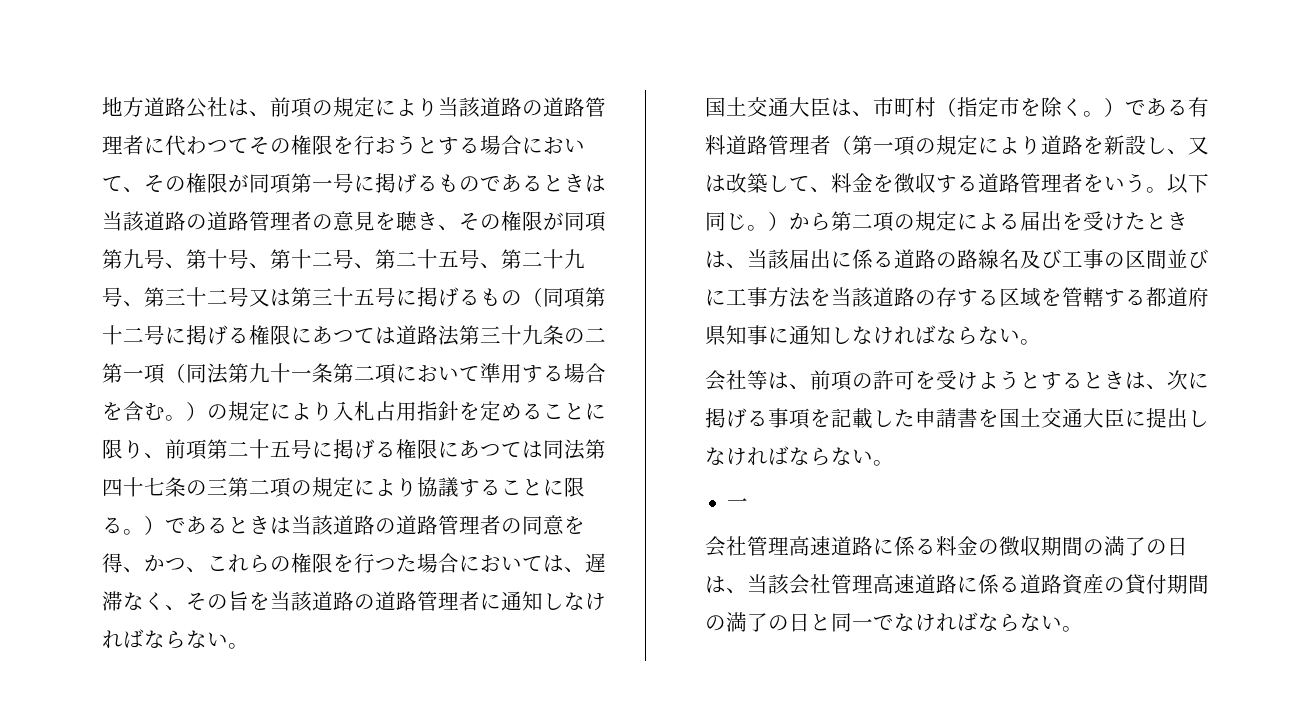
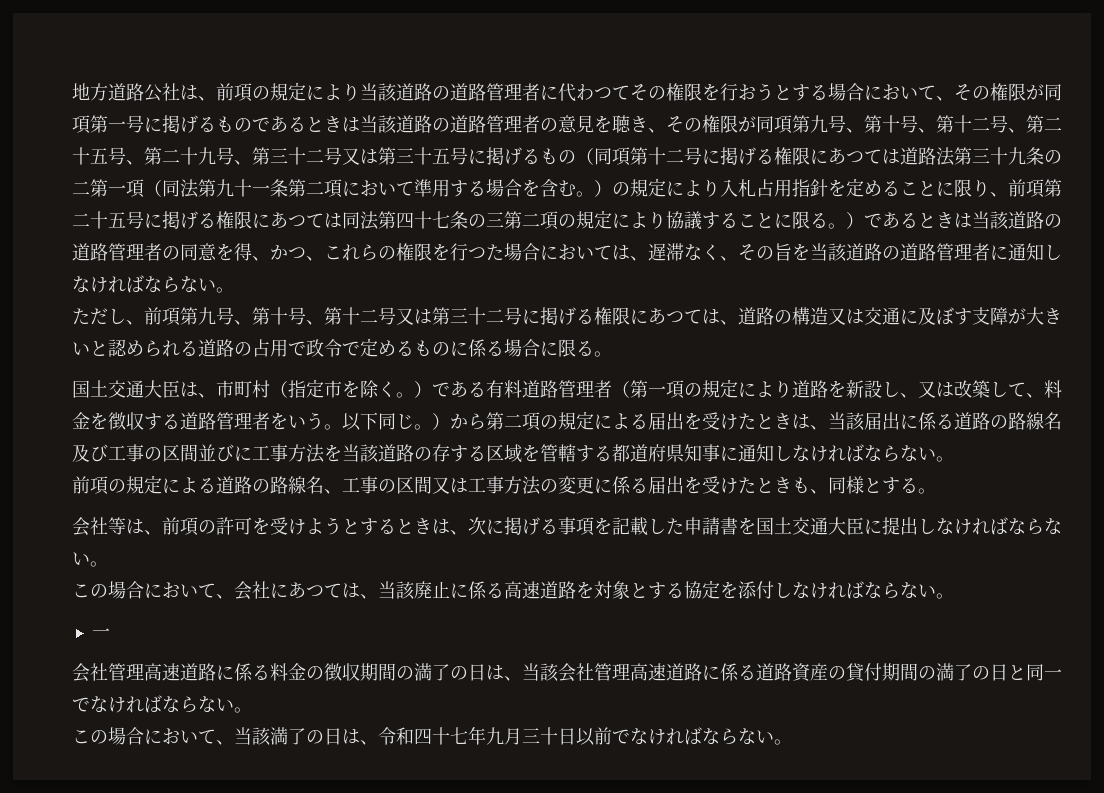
(249, 646) none -> [72,307,1063,326] [72,338,613,357] // ただし、前項第九号、第十号、第十二号又は第三十二号に掲げる権限にあつては、道路の構造又は交通に及ぼす支障が大きいと認められる道路の占用で政令で定めるものに係る場合に限る。
(1041, 342) none -> [72,475,937,495] // 前項の規定による道路の路線名、工事の区間又は工事方法の変更に係る届出を受けたときも、同様とする。
(894, 463) none -> [72,580,955,600] // この場合において、会社にあつては、当該廃止に係る高速道路を対象とする協定を添付しなければならない。
(1083, 629) none -> [72,726,793,746] // この場合において、当該満了の日は、令和四十七年九月三十日以前でなければならない。

